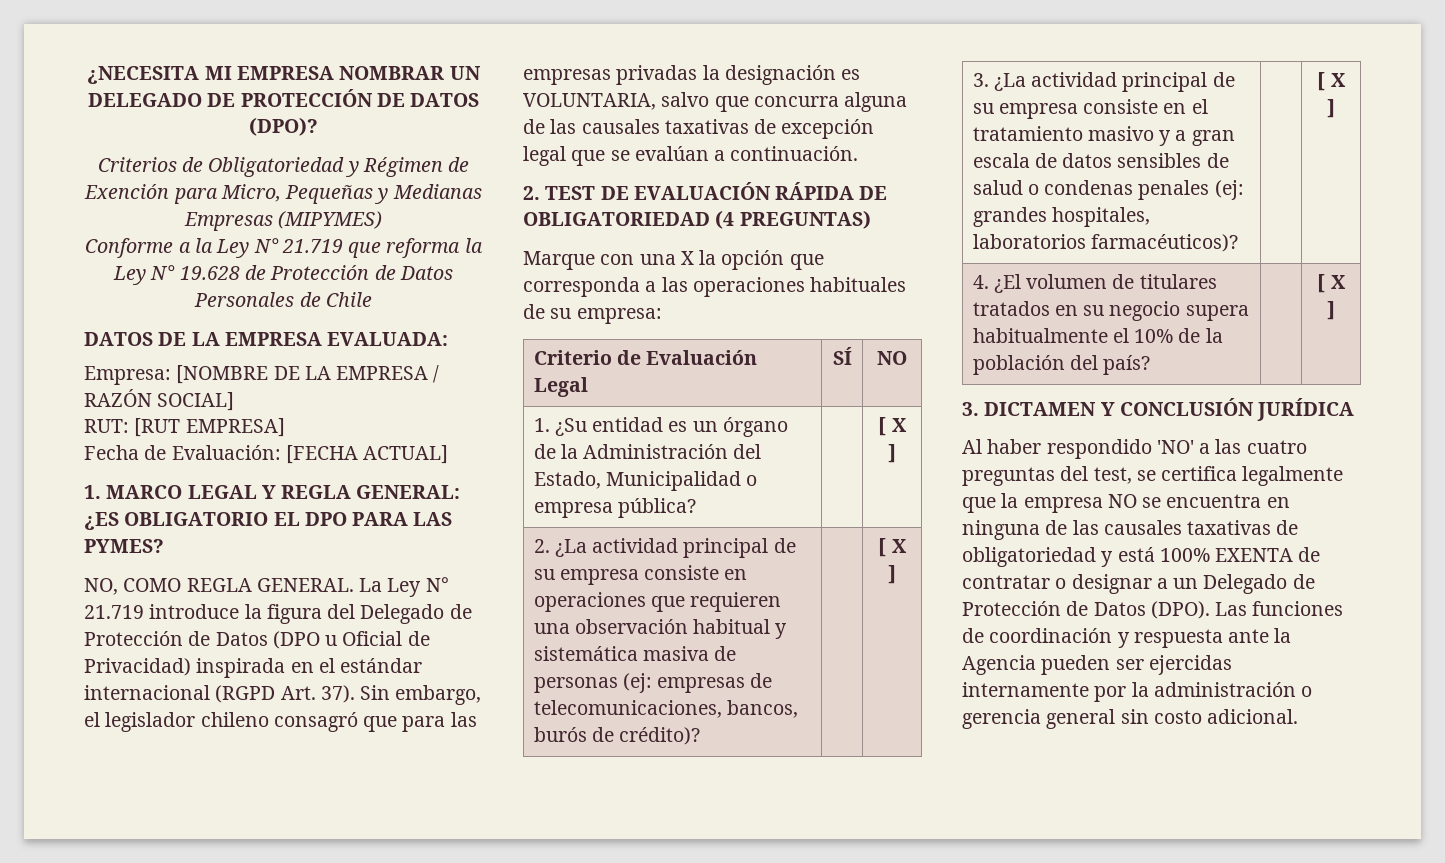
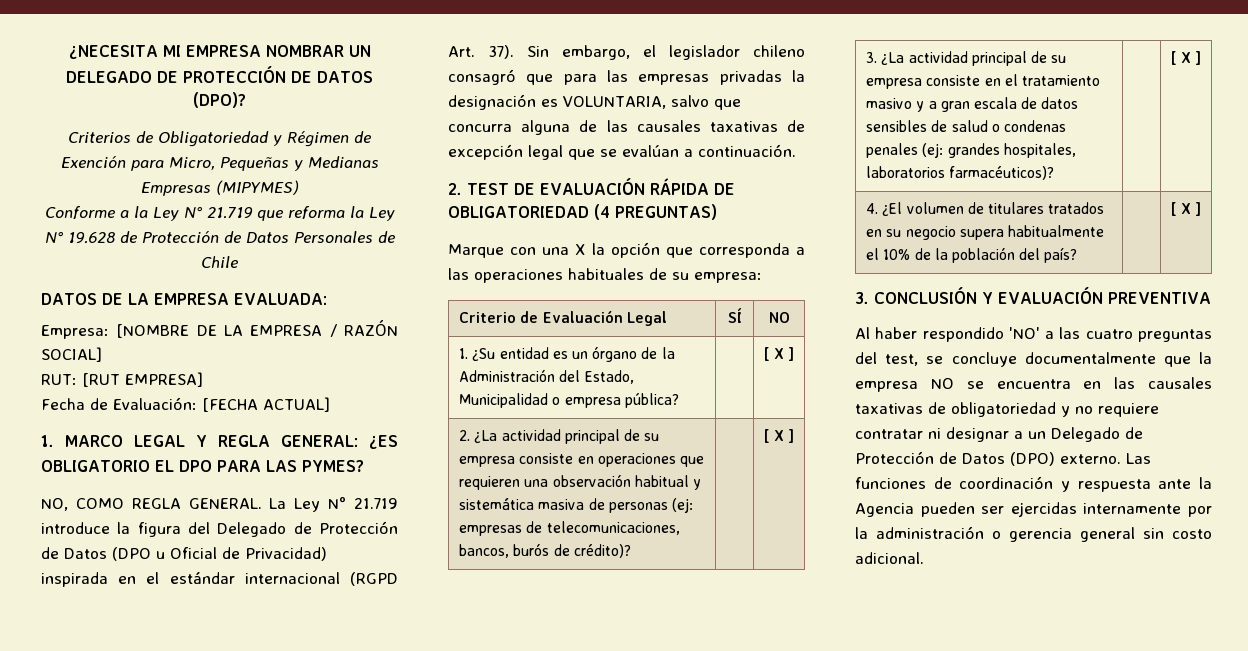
[984,398,1355,421] DICTAMEN Y CONCLUSIÓN JURÍDICA -> [874,287,1211,304] CONCLUSIÓN Y EVALUACIÓN PREVENTIVA
[1161,466,1344,486] certifica legalmente -> [951,352,1156,367] concluye documentalmente
[962,520,1068,540] ninguna de -> (1102, 385) none
[1117,547,1321,562] [962,575,1067,589] está 100% EXENTA de contratar o -> [1075,403,1159,417] [855,428,941,439] no requiere contratar ni
[1150,601,1210,619] (DPO). -> [1010,452,1121,466] (DPO) externo.

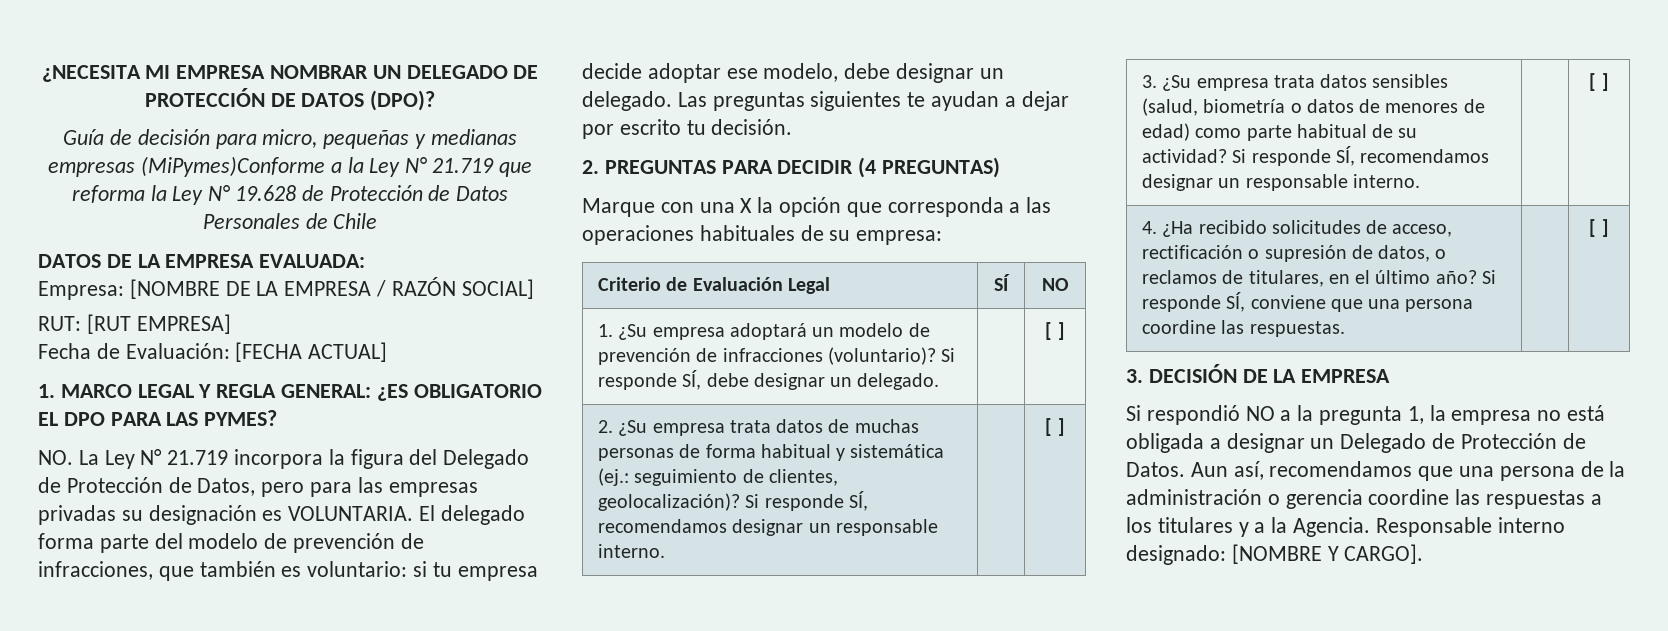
[68,131,371,147] [60,156,379,171] [140,180,299,196] [44,206,115,219] Criterios de Obligatoriedad y Régimen de Exención para Micro, Pequeñas y Medianas Empresas (MIPYMES) // Conforme -> [63,129,517,149] [48,156,325,177] Guía de decisión para micro, pequeñas y medianas empresas (MiPymes)Conforme
[41,498,262,511] NO, COMO REGLA GENERAL. -> [38,450,73,465] NO.
[41,522,110,534] introduce -> [234,449,324,469] incorpora
[64,547,327,561] [41,572,398,587] [448,45,805,60] [448,69,554,85] Datos (DPO u Oficial de Privacidad) inspirada en el estándar internacional (RGPD Art. 37). Sin embargo, el legislador chileno consagró que -> [197,478,305,497] Datos, pero
[792,70,805,82] la -> [121,510,143,521] su
[563,95,741,110] [448,120,805,135] [448,144,796,160] [448,178,735,195] [448,206,589,218] VOLUNTARIA, salvo que concurra alguna de las causales taxativas de excepción legal que se evalúan a continuación. // 2. TEST DE EVALUACIÓN RÁPIDA DE OBLIGATORIEDAD -> [288,505,525,525] [38,533,424,553] [38,561,538,581] [582,63,1004,83] [582,91,1069,111] [582,119,793,139] [582,160,854,174] VOLUNTARIA. El delegado forma parte del modelo de prevención de infracciones, que también es voluntario: si tu empresa decide adoptar ese modelo, debe designar un delegado. Las preguntas siguientes te ayudan a dejar por escrito tu decisión. // 2. PREGUNTAS PARA DECIDIR
[499,346,675,362] [459,369,634,384] [459,393,679,408] [764,347,784,361] entidad es un órgano de la Administración del Estado, Municipalidad o empresa pública? | | [ X -> [652,323,930,340] [598,347,956,365] [598,370,940,390] [1045,322,1053,340] empresa adoptará un modelo de prevención de infracciones (voluntario)? Si responde SÍ, debe designar un delegado. | | [
[474,429,660,444] [459,453,704,467] [459,474,701,490] [459,498,693,513] [459,521,680,536] [459,543,631,558] [764,429,794,443] [866,51,1067,66] [866,74,1100,89] [866,97,1079,112] [866,120,1066,132] [866,143,1076,158] [866,166,1055,180] [1171,51,1191,65] ¿La actividad principal de su empresa consiste en operaciones que requieren una observación habitual y sistemática masiva de personas (ej: empresas de telecomunicaciones, bancos, burós de crédito)? | | [ X ] // 3. ¿La actividad principal de su empresa consiste en el tratamiento masivo y a gran escala de datos sensibles de salud o condenas penales (ej: grandes hospitales, laboratorios farmacéuticos)? | | [ X -> [618,419,919,436] [598,444,945,461] [598,468,838,486] [598,491,868,511] [598,519,938,536] [598,544,666,558] [1045,418,1065,436] [1142,74,1449,91] [1142,98,1485,116] [1142,123,1418,141] [1142,146,1490,166] [1142,174,1420,191] [1589,73,1597,91] ¿Su empresa trata datos de muchas personas de forma habitual y sistemática (ej.: seguimiento de clientes, geolocalización)? Si responde SÍ, recomendamos designar un responsable interno. | | [ ] // 3. ¿Su empresa trata datos sensibles (salud, biometría o datos de menores de edad) como parte habitual de su actividad? Si responde SÍ, recomendamos designar un responsable interno. | | [
[882,202,1105,216] [866,225,1104,240] [866,247,1078,263] [1171,202,1201,216] [855,287,1211,304] [855,327,1212,342] [855,352,1212,367] [855,377,1212,392] [855,402,1159,417] [855,427,1023,442] ¿El volumen de titulares tratados en su negocio supera habitualmente el 10% de la población del país? | | [ X ] // 3. CONCLUSIÓN Y EVALUACIÓN PREVENTIVA // Al haber respondido 'NO' a las cuatro preguntas del test, se concluye documentalmente que la empresa NO se encuentra en las causales taxativas de obligatoriedad y no requiere contratar ni designar a -> [1162,220,1453,237] [1142,245,1447,262] [1142,270,1497,287] [1142,292,1474,312] [1142,320,1345,337] [1589,219,1609,237] [1126,364,1391,383] [1126,405,1606,425] [1126,433,1305,453] ¿Ha recibido solicitudes de acceso, rectificación o supresión de datos, o reclamos de titulares, en el último año? Si responde SÍ, conviene que una persona coordine las respuestas. | | [ ] // 3. DECISIÓN DE LA EMPRESA // Si respondió NO a la pregunta 1, la empresa no está obligada a designar
[962,452,1151,466] [855,476,1212,492] [855,502,1212,517] [855,526,1212,542] [855,552,924,564] Datos (DPO) externo. Las funciones de coordinación y respuesta ante la Agencia pueden ser ejercidas internamente por la administración o gerencia general sin costo adicional. -> [1126,461,1626,481] [1126,489,1602,509] [1126,517,1565,537] [1126,544,1424,565] Datos. Aun así, recomendamos que una persona de la administración o gerencia coordine las respuestas a los titulares y a la Agencia. Responsable interno designado: [NOMBRE Y CARGO].

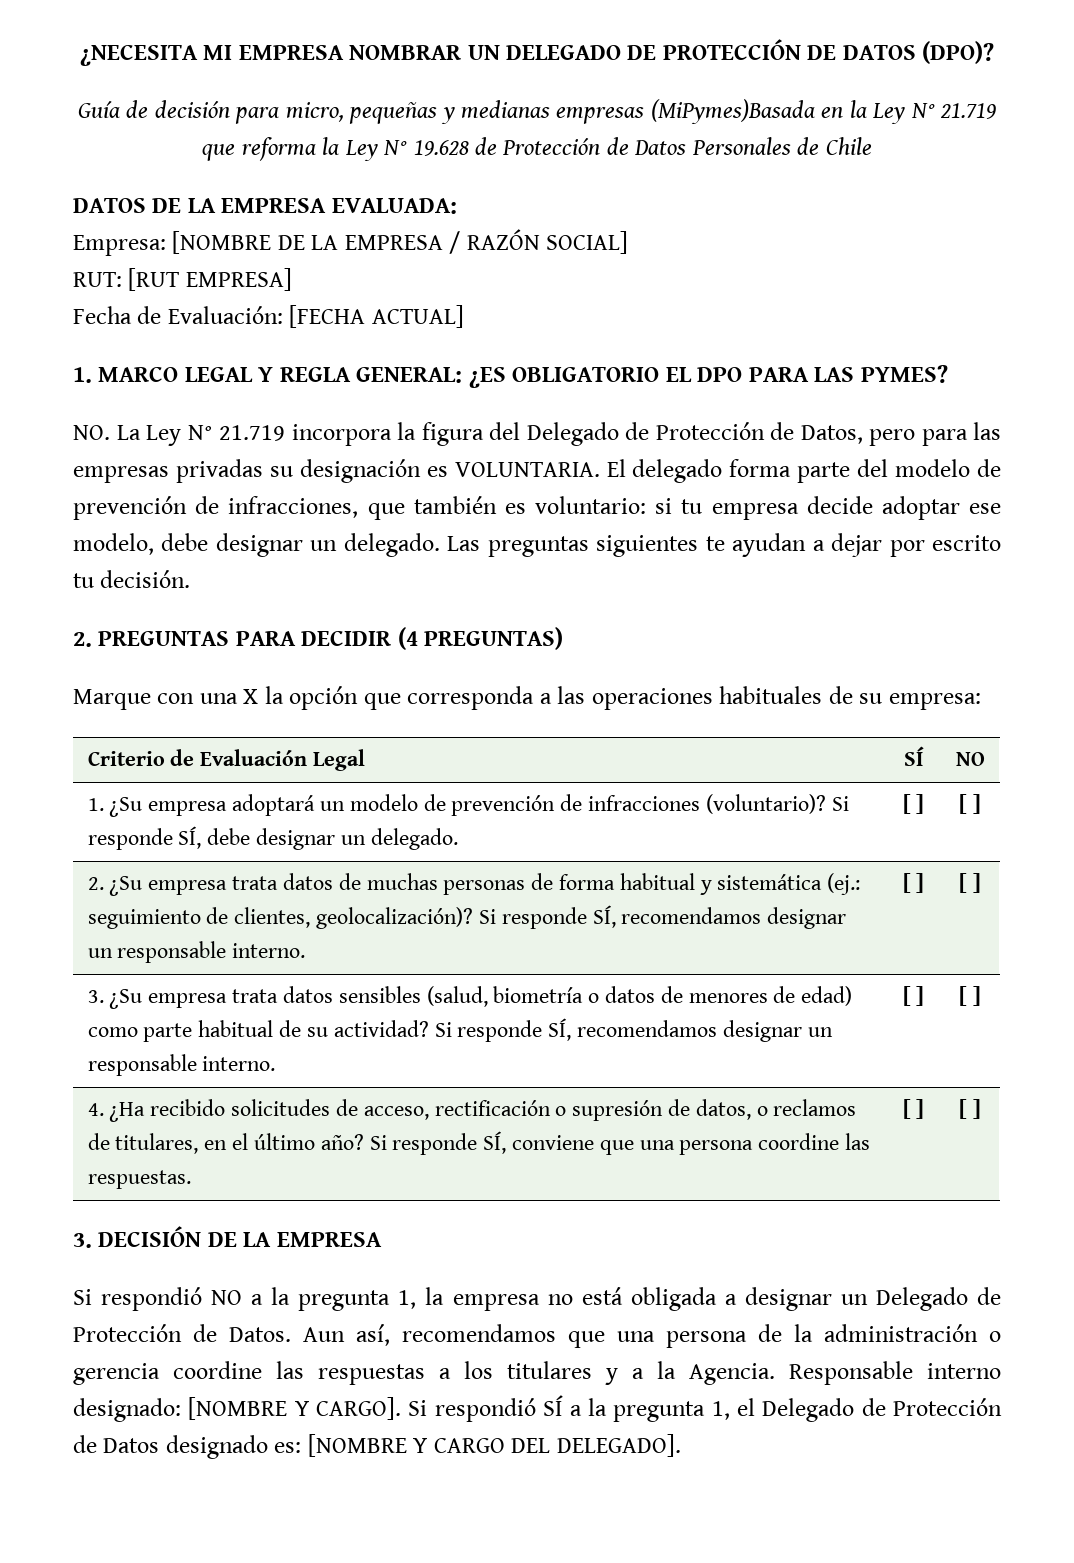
[140,156,342,177] (MiPymes)Conforme a -> [650,99,844,124] (MiPymes)Basada en
(940, 381) none -> [902,794,925,814] [ ]
(666, 551) none -> [902,873,925,893] [ ]
(1420, 181) none -> [902,986,925,1006] [ ]
(1345, 329) none -> [902,1099,925,1119] [ ]
(1424, 554) none -> [408,1395,1003,1422] [73,1434,681,1459] Si respondió SÍ a la pregunta 1, el Delegado de Protección de Datos designado es: [NOMBRE Y CARGO DEL DELEGADO].

